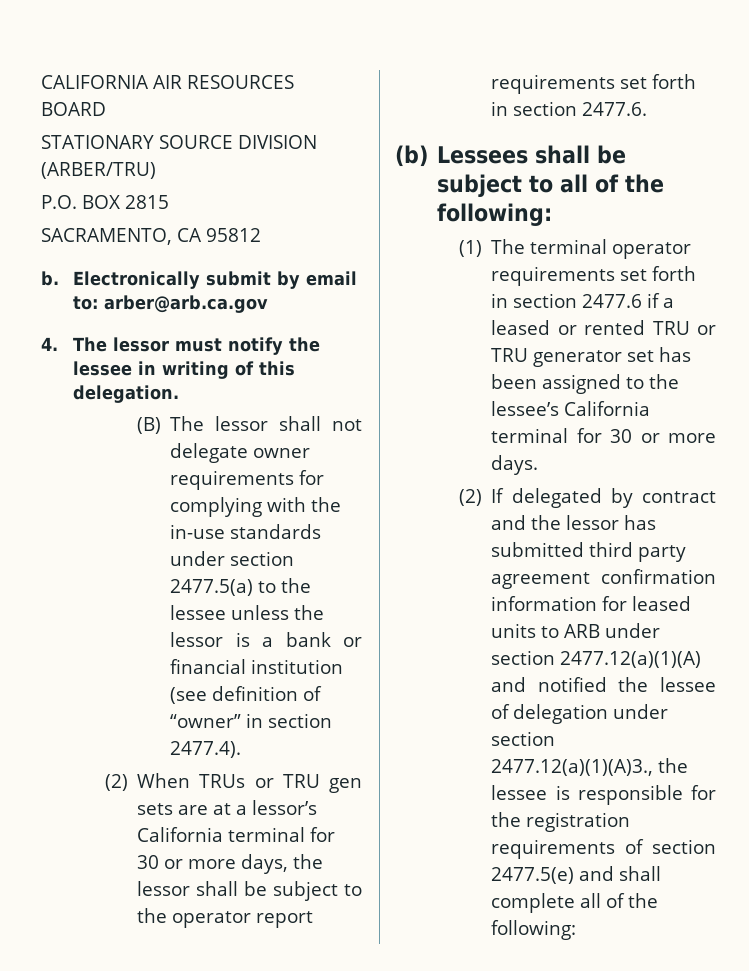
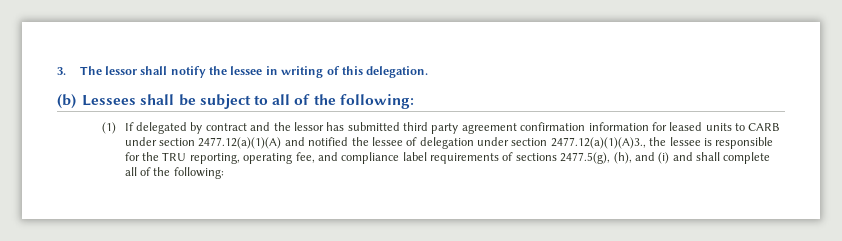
[41,75,294,89] [41,102,106,116] [41,135,317,149] [41,162,156,179] [41,195,169,209] [41,228,261,245] [41,271,358,289] [73,295,269,313] [41,337,223,352] CALIFORNIA AIR RESOURCES BOARD // STATIONARY SOURCE DIVISION (ARBER/TRU) // P.O. BOX 2815 // SACRAMENTO, CA 95812 // b. Electronically submit by email to: arber@arb.ca.gov // 4. The lessor must -> [57,66,168,75] 3. The lessor shall
[137,416,362,434] [170,443,311,463] [170,470,325,490] [170,497,342,517] [170,524,322,539] [170,551,295,566] [170,578,312,596] [170,605,325,620] [170,632,362,647] [170,659,344,674] [170,686,323,704] [170,713,333,728] [170,741,242,758] [105,773,362,793] [137,800,318,815] [137,827,336,842] [137,854,324,874] [137,881,362,901] [137,908,314,928] [491,74,697,94] [491,101,648,116] // (B) The lessor shall not delegate owner requirements for complying with the in-use standards under section 2477.5(a) to the lessee unless the lessor is a bank or financial institution (see definition of “owner” in section 2477.4). // (2) When TRUs or TRU gen sets are at a lessor’s California terminal for 30 or more days, the lessor shall be subject to the operator report requirements set forth in section 2477.6. -> (429, 72) none
[491,239,692,259] [491,266,697,286] [491,293,675,308] [491,320,716,335] [491,347,692,367] [491,374,680,394] [491,401,651,416] [491,428,716,443] [491,455,539,475] [459,489,483,506] The terminal operator requirements set forth in section 2477.6 if a leased or rented TRU or TRU generator set has been assigned to the lessee’s California terminal for 30 or more days. // (2) -> (117, 128) none
[564,624,601,638] ARB -> [748,123,781,131] CARB
[526,812,631,832] [491,839,716,859] [491,867,575,884] registration requirements of section 2477.5(e) -> [162,152,670,164] TRU reporting, operating fee, and compliance label requirements of sections 2477.5(g), (h), and (i)

